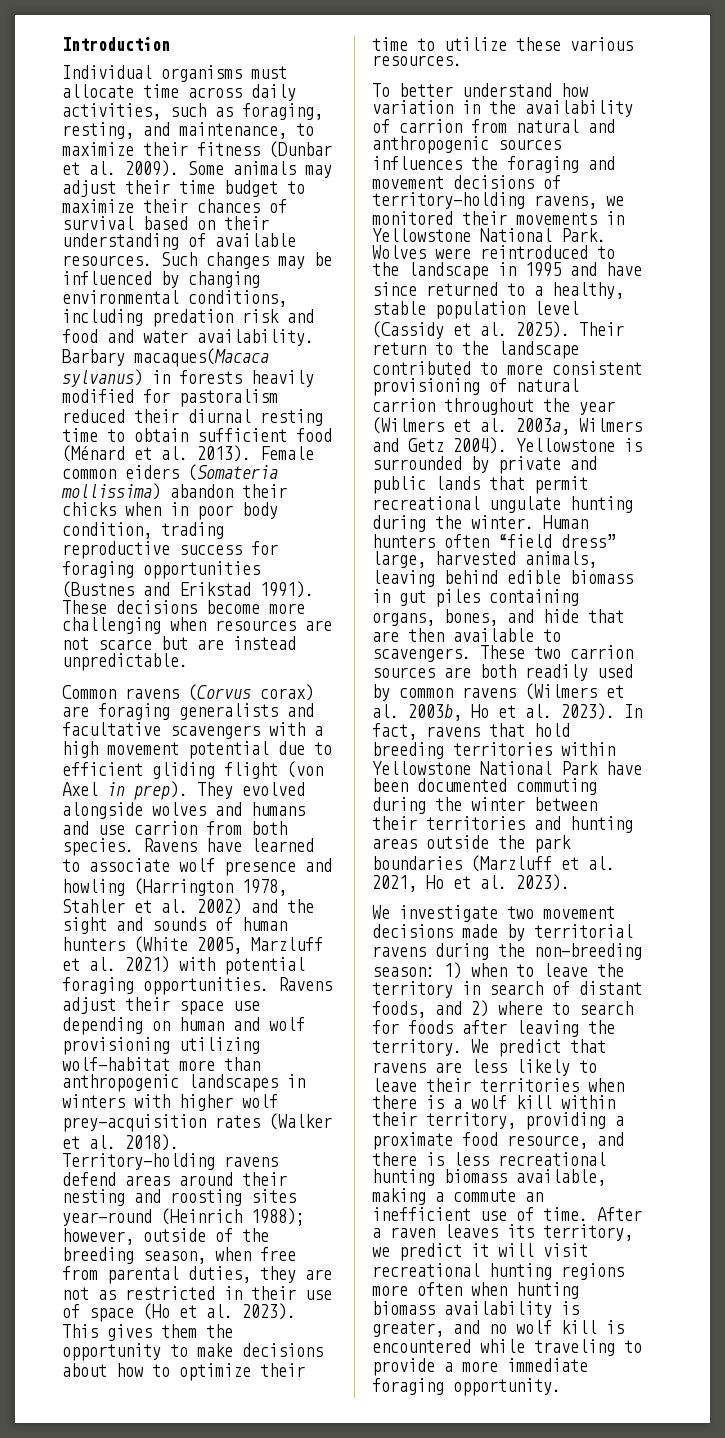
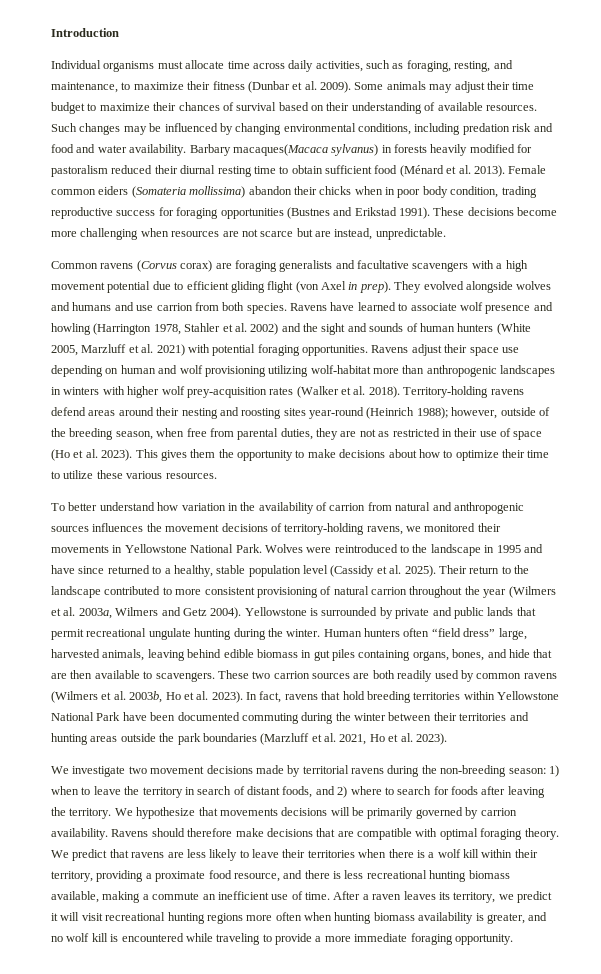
[233,636,296,650] instead -> [334,228,373,240] instead,
[507,156,615,173] foraging and -> (162, 527) none
(489, 1046) none -> [136,807,517,819] [51,828,559,840] [51,850,69,858] hypothesize that movements decisions will be primarily governed by carrion availability. Ravens should therefore make decisions that are compatible with optimal foraging theory. We

